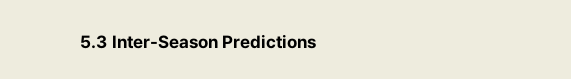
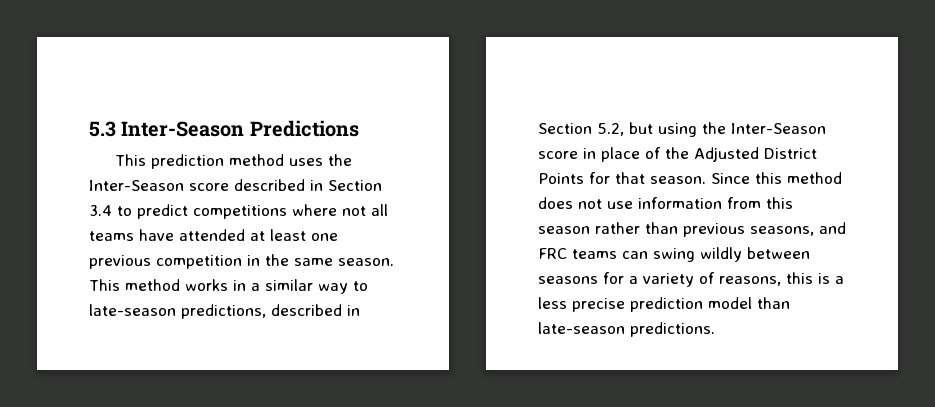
(317, 41) none -> [115,154,353,169] [89,179,382,191] [89,204,388,219] [89,229,338,241] [89,254,394,269] [89,279,368,294] [89,304,360,319] [538,122,826,137] [538,147,817,162] [538,172,842,184] [538,197,793,209] [538,222,846,237] [538,247,810,262] [538,272,844,287] [538,297,790,312] [538,322,715,337] // This prediction method uses the Inter-Season score described in Section 3.4 to predict competitions where not all teams have attended at least one previous competition in the same season. This method works in a similar way to late-season predictions, described in Section 5.2, but using the Inter-Season score in place of the Adjusted District Points for that season. Since this method does not use information from this season rather than previous seasons, and FRC teams can swing wildly between seasons for a variety of reasons, this is a less precise prediction model than late-season predictions.

